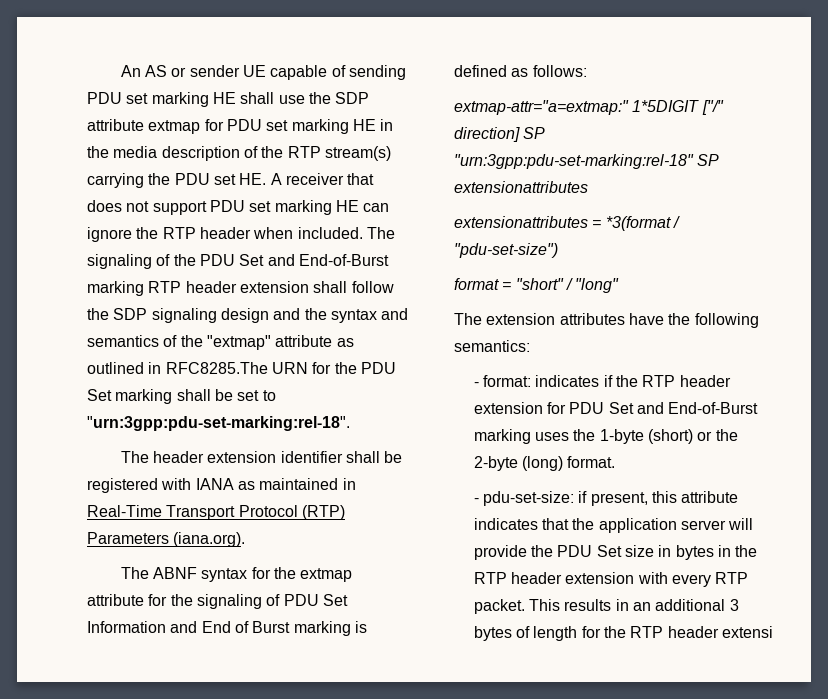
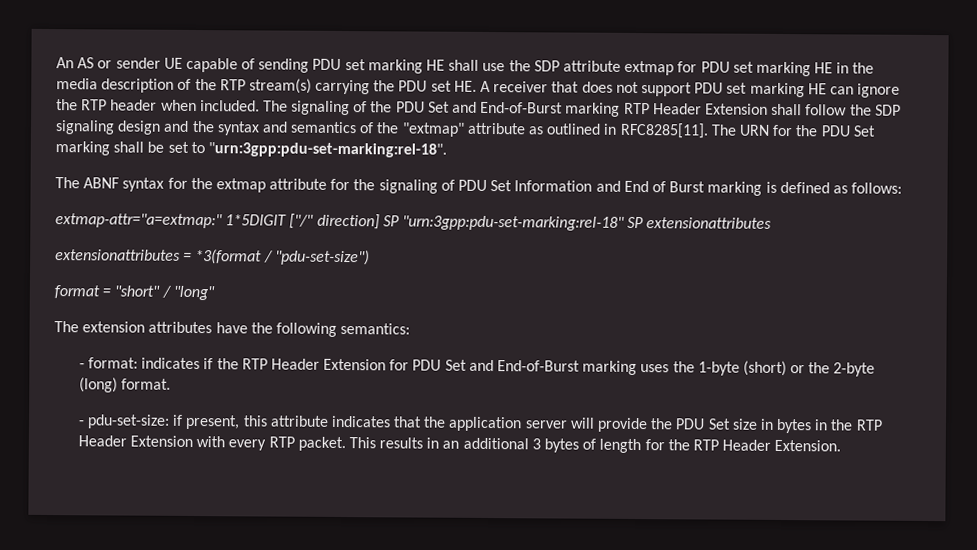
[185,281,309,293] header extension -> [652,103,768,115] Header Extension
[165,362,268,374] RFC8285.The -> [619,122,737,139] RFC8285[11]. The
[120,451,403,463] [87,478,356,493] [87,505,345,520] [87,532,246,547] // The header extension identifier shall be registered with IANA as maintained in Real-Time Transport Protocol (RTP) Parameters (iana.org). -> (447, 150) none
[679,375,731,387] [473,402,543,414] header extension -> [270,358,387,371] Header Extension
[510,572,635,584] header extension -> [77,435,193,447] Header Extension
[667,626,773,638] header extensi -> [722,439,842,452] Header Extension.

